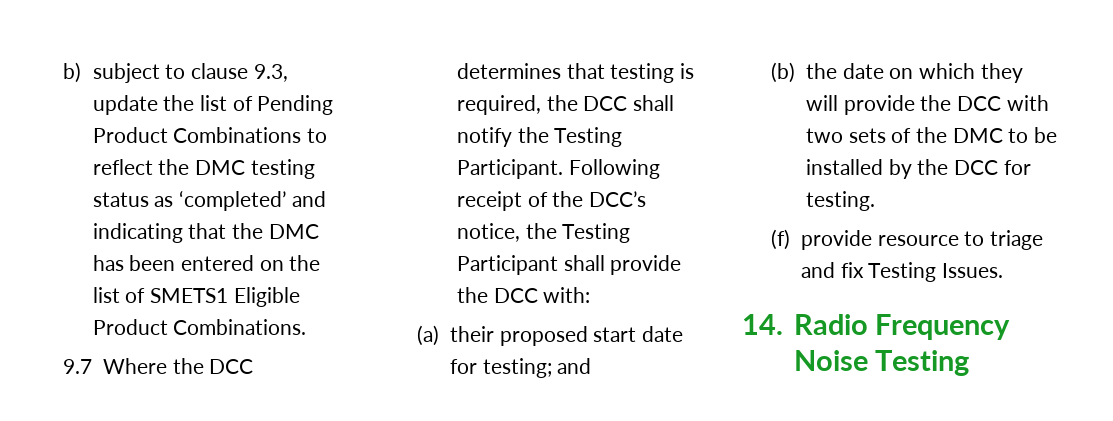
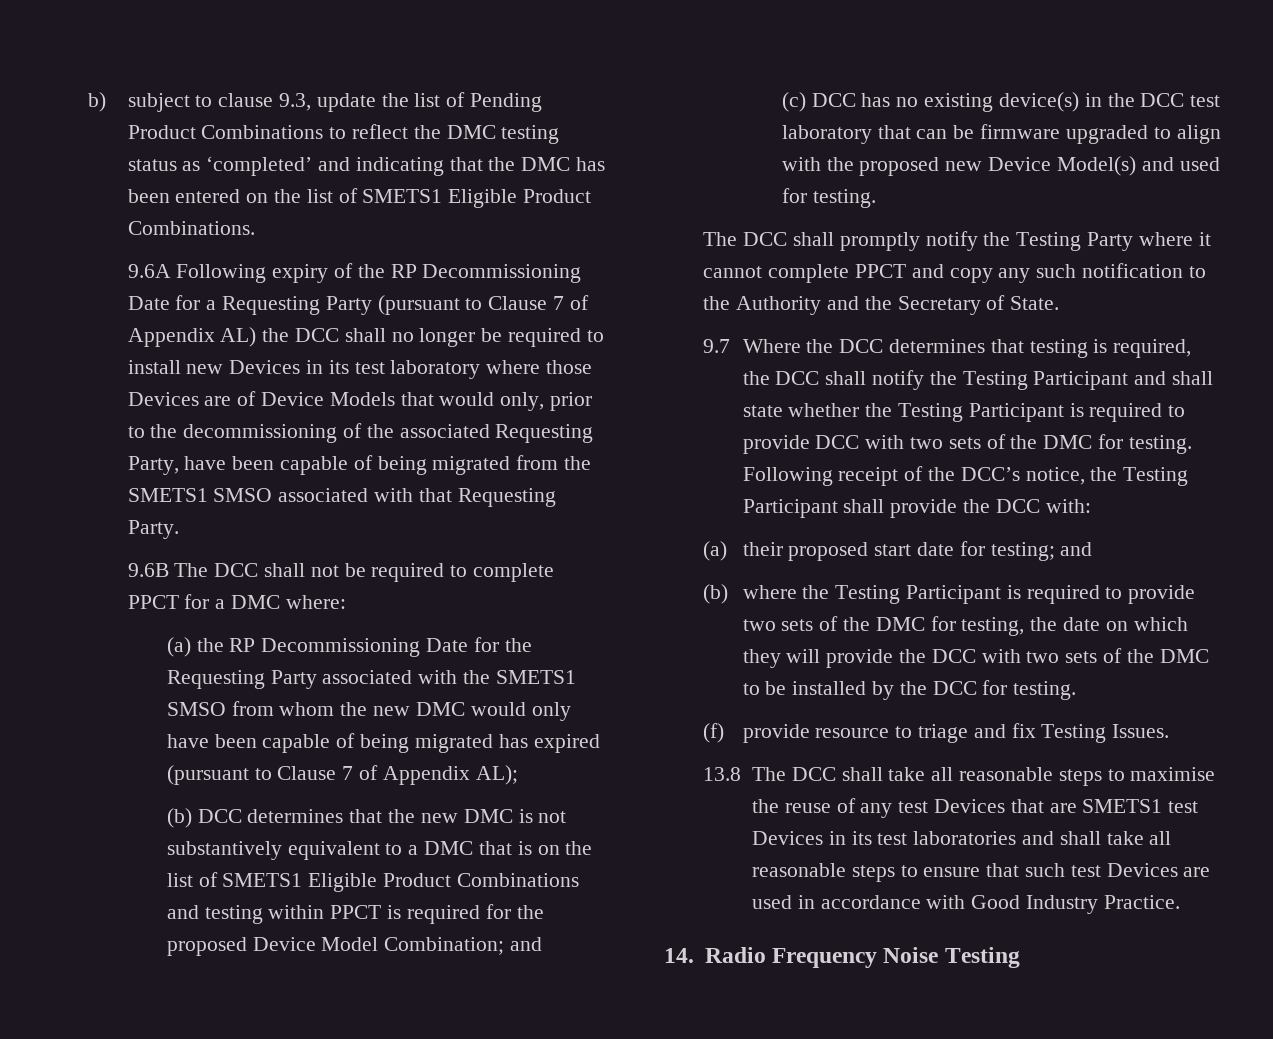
(307, 327) none -> [127,263,582,283] [127,295,589,315] [127,327,604,347] [127,360,593,379] [127,391,593,411] [127,423,594,443] [127,455,592,475] [127,488,556,507] [127,520,179,539] [127,563,555,582] [127,594,346,609] [166,637,532,657] [166,670,576,689] [166,701,571,721] [166,733,600,753] [166,765,518,785] [166,808,567,828] [166,841,593,860] [166,872,579,892] [166,904,544,924] [166,937,543,956] [781,92,1221,112] [781,124,1221,144] [781,156,1220,176] [781,188,876,208] [703,231,1211,251] [703,263,1206,283] [703,295,1060,315] // 9.6A Following expiry of the RP Decommissioning Date for a Requesting Party (pursuant to Clause 7 of Appendix AL) the DCC shall no longer be required to install new Devices in its test laboratory where those Devices are of Device Models that would only, prior to the decommissioning of the associated Requesting Party, have been capable of being migrated from the SMETS1 SMSO associated with that Requesting Party. // 9.6B The DCC shall not be required to complete PPCT for a DMC where: // (a) the RP Decommissioning Date for the Requesting Party associated with the SMETS1 SMSO from whom the new DMC would only have been capable of being migrated has expired (pursuant to Clause 7 of Appendix AL); // (b) DCC determines that the new DMC is not substantively equivalent to a DMC that is on the list of SMETS1 Eligible Product Combinations and testing within PPCT is required for the proposed Device Model Combination; and // (c) DCC has no existing device(s) in the DCC test laboratory that can be firmware upgraded to align with the proposed new Device Model(s) and used for testing. // The DCC shall promptly notify the Testing Party where it cannot complete PPCT and copy any such notification to the Authority and the Secretary of State.
[456,159,563,179] Participant. -> [1033,371,1214,390] [742,403,1186,422] [742,434,1192,454] Participant and shall state whether the Testing Participant is required to provide DCC with two sets of the DMC for testing.
(796, 72) none -> [742,585,1196,604] [742,616,1025,636] where the Testing Participant is required to provide two sets of the DMC for testing,
(1003, 270) none -> [703,767,1216,786] [752,798,1199,818] [752,831,1172,845] [752,863,1211,882] [752,895,1180,914] // 13.8 The DCC shall take all reasonable steps to maximise the reuse of any test Devices that are SMETS1 test Devices in its test laboratories and shall take all reasonable steps to ensure that such test Devices are used in accordance with Good Industry Practice.

